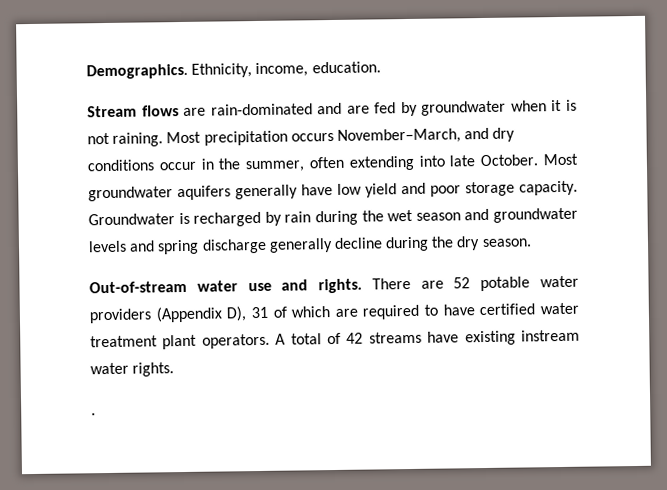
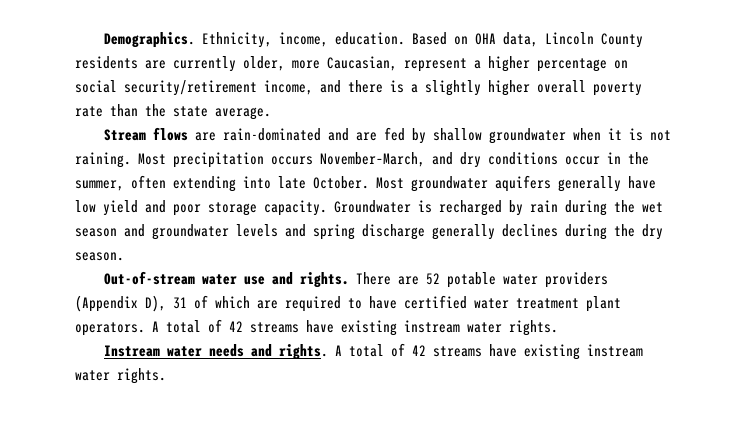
(381, 67) none -> [412,32,644,48] [75,56,628,72] [75,80,642,96] [75,104,271,120] Based on OHA data, Lincoln County residents are currently older, more Caucasian, represent a higher percentage on social security/retirement income, and there is a slightly higher overall poverty rate than the state average.
(418, 109) none -> [433,128,483,141] shallow
[333,237,383,249] decline -> [502,224,558,237] declines
[91,413,96,416] . -> [104,343,644,360] [75,368,166,384] Instream water needs and rights. A total of 42 streams have existing instream water rights.

